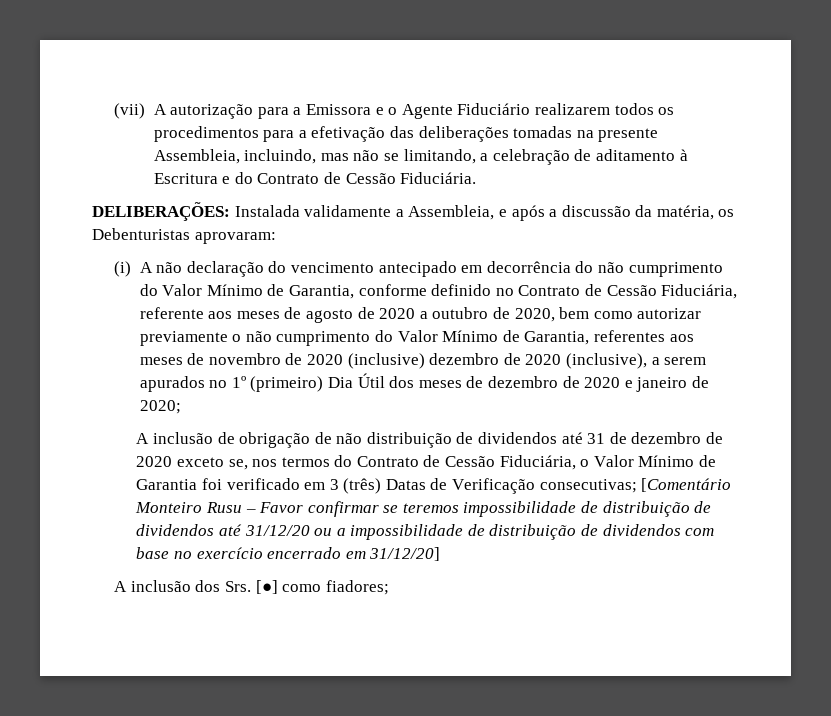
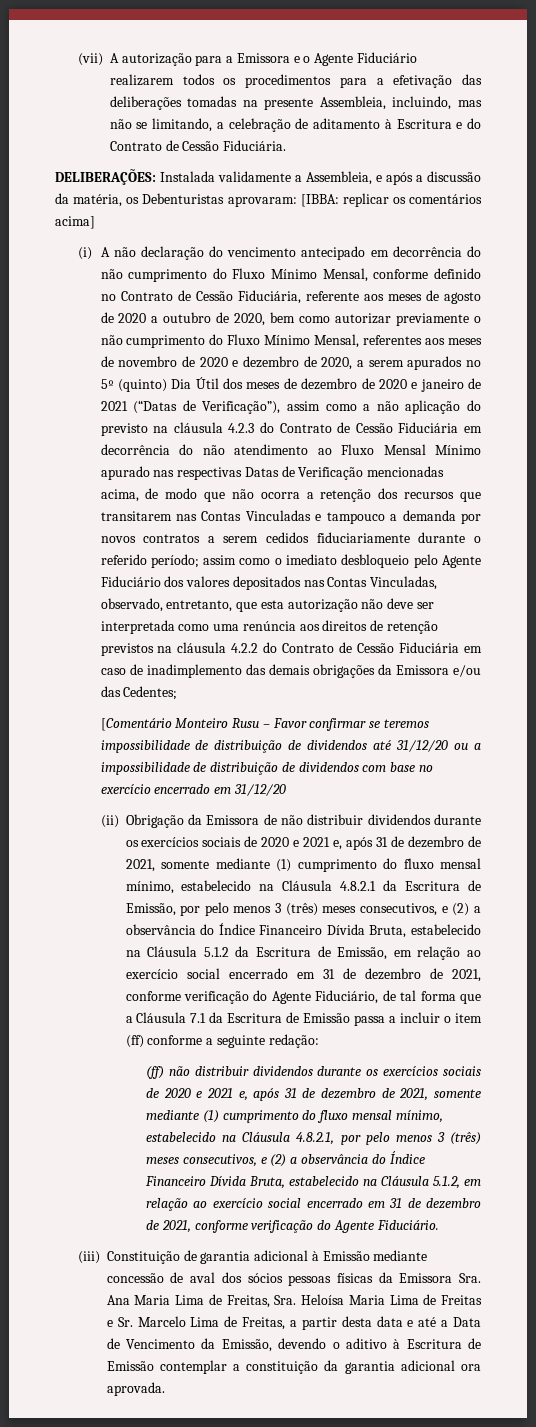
(276, 238) none -> [300,193,482,207] [55,216,95,229] [IBBA: replicar os comentários acima]
[162,284,355,299] Valor Mínimo de Garantia, -> [232,268,368,282] Fluxo Mínimo Mensal,
[397,330,590,345] Valor Mínimo de Garantia, -> [227,334,360,348] Fluxo Mínimo Mensal,
[347,353,647,369] (inclusive) dezembro de 2020 (inclusive), -> [232,356,353,370] e dezembro de 2020,
[231,376,324,392] 1º (primeiro) -> [100,379,167,392] 5º (quinto)
[139,400,181,414] [136,432,724,448] [136,455,717,470] [136,478,637,494] 2020; // A inclusão de obrigação de não distribuição de dividendos até 31 de dezembro de 2020 exceto se, nos termos do Contrato de Cessão Fiduciária, o Valor Mínimo de Garantia foi verificado em 3 (três) Datas de Verificação consecutivas; -> [100,400,481,414] [100,422,482,436] [100,444,481,455] [100,466,445,480] [100,488,481,502] [100,510,482,524] [100,532,482,543] [100,554,481,568] [100,576,438,590] [100,598,434,612] [100,620,438,634] [100,642,483,656] [100,664,482,678] [100,686,178,700] 2021 (“Datas de Verificação”), assim como a não aplicação do previsto na cláusula 4.2.3 do Contrato de Cessão Fiduciária em decorrência do não atendimento ao Fluxo Mensal Mínimo apurado nas respectivas Datas de Verificação mencionadas acima, de modo que não ocorra a retenção dos recursos que transitarem nas Contas Vinculadas e tampouco a demanda por novos contratos a serem cedidos fiduciariamente durante o referido período; assim como o imediato desbloqueio pelo Agente Fiduciário dos valores depositados nas Contas Vinculadas, observado, entretanto, que esta autorização não deve ser interpretada como uma renúncia aos direitos de retenção previstos na cláusula 4.2.2 do Contrato de Cessão Fiduciária em caso de inadimplemento das demais obrigações da Emissora e/ou das Cedentes; //
[369,547,441,561] [114,580,389,595] 31/12/20] // A inclusão dos Srs. [●] como fiadores; -> [233,784,286,796] [100,814,481,828] [125,836,481,850] [125,858,481,872] [125,880,481,894] [125,902,481,916] [125,923,481,938] [125,946,481,960] [125,968,482,982] [125,990,482,1004] [125,1012,482,1026] [125,1034,319,1048] [146,1066,481,1079] [146,1088,481,1101] [146,1110,443,1123] [146,1132,481,1145] [146,1151,425,1167] [145,1176,481,1189] [146,1198,481,1211] [146,1220,439,1233] [77,1250,428,1264] [106,1272,482,1286] [106,1294,482,1308] [106,1316,481,1330] [106,1338,481,1352] [106,1360,482,1374] [106,1382,165,1396] 31/12/20 // (ii) Obrigação da Emissora de não distribuir dividendos durante os exercícios sociais de 2020 e 2021 e, após 31 de dezembro de 2021, somente mediante (1) cumprimento do fluxo mensal mínimo, estabelecido na Cláusula 4.8.2.1 da Escritura de Emissão, por pelo menos 3 (três) meses consecutivos, e (2) a observância do Índice Financeiro Dívida Bruta, estabelecido na Cláusula 5.1.2 da Escritura de Emissão, em relação ao exercício social encerrado em 31 de dezembro de 2021, conforme verificação do Agente Fiduciário, de tal forma que a Cláusula 7.1 da Escritura de Emissão passa a incluir o item (ff) conforme a seguinte redação: // (ff) não distribuir dividendos durante os exercícios sociais de 2020 e 2021 e, após 31 de dezembro de 2021, somente mediante (1) cumprimento do fluxo mensal mínimo, estabelecido na Cláusula 4.8.2.1, por pelo menos 3 (três) meses consecutivos, e (2) a observância do Índice Financeiro Dívida Bruta, estabelecido na Cláusula 5.1.2, em relação ao exercício social encerrado em 31 de dezembro de 2021, conforme verificação do Agente Fiduciário. // (iii) Constituição de garantia adicional à Emissão mediante concessão de aval dos sócios pessoas físicas da Emissora Sra. Ana Maria Lima de Freitas, Sra. Heloísa Maria Lima de Freitas e Sr. Marcelo Lima de Freitas, a partir desta data e até a Data de Vencimento da Emissão, devendo o aditivo à Escritura de Emissão contemplar a constituição da garantia adicional ora aprovada.

